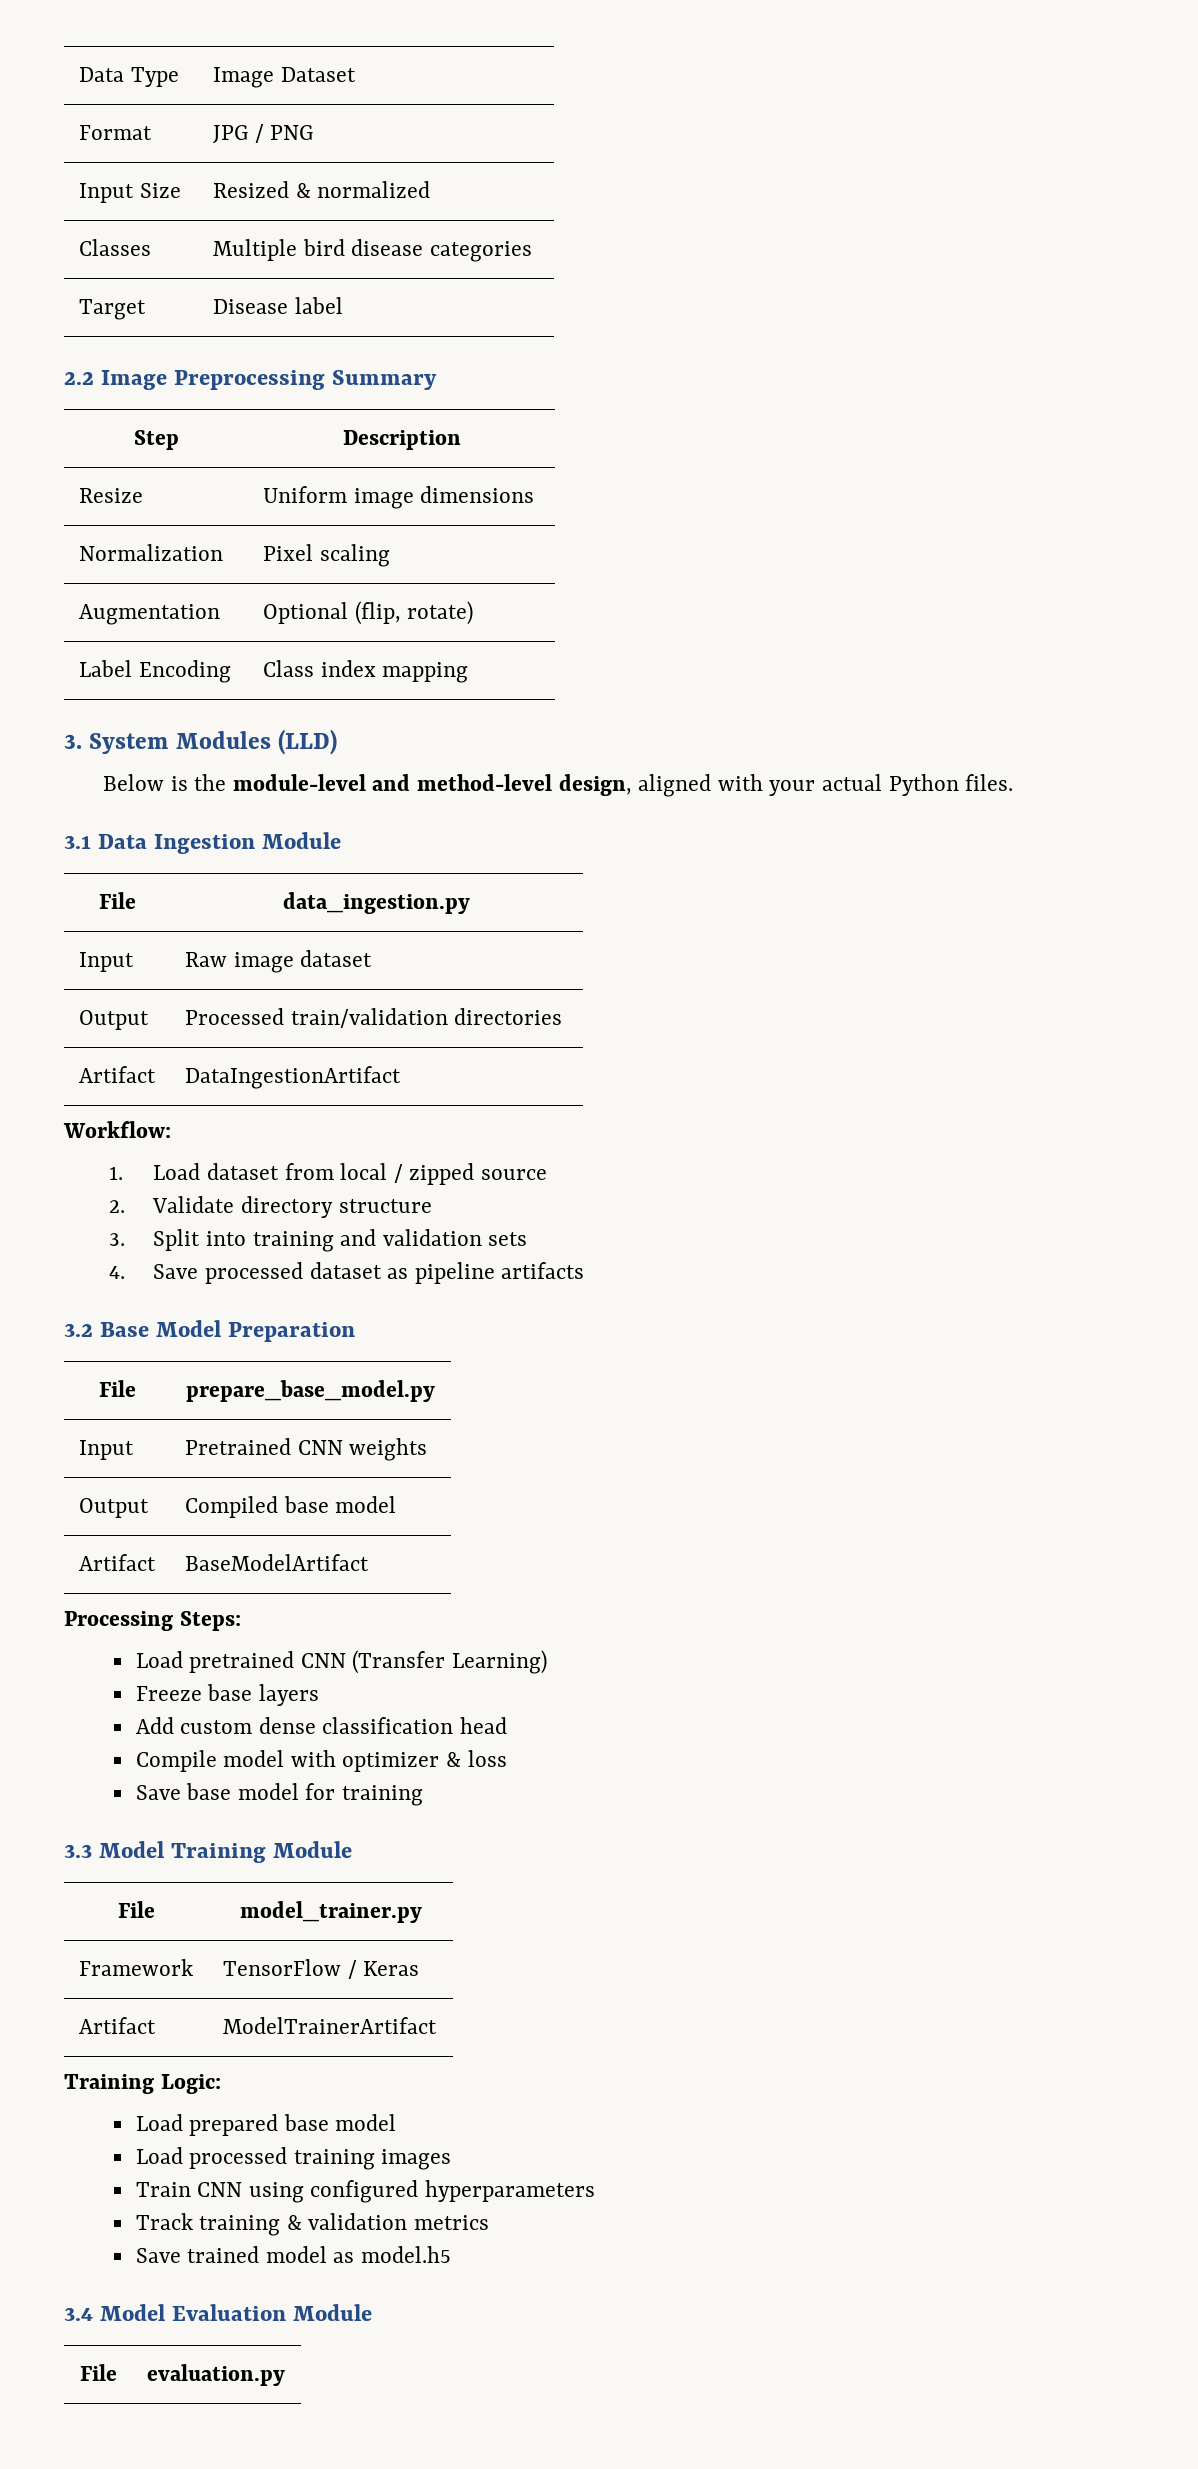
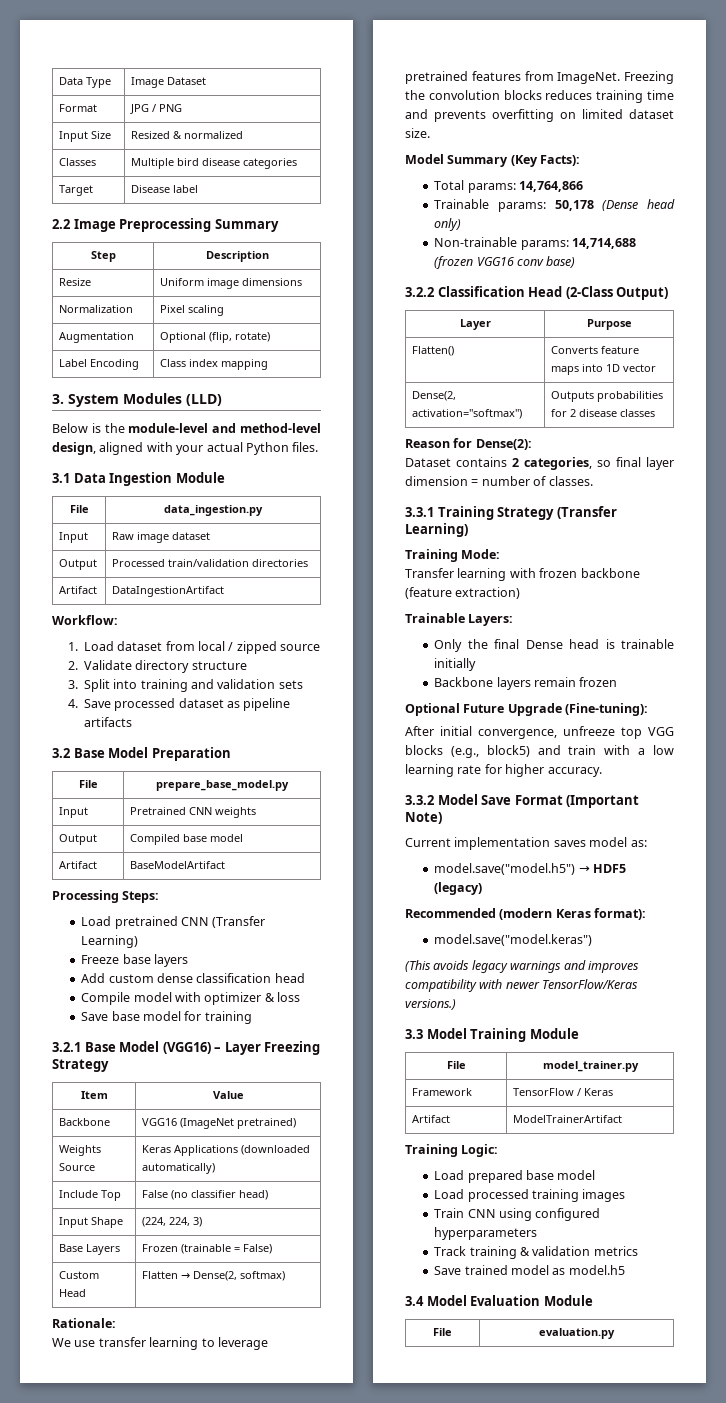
(424, 1795) none -> [52,1041,321,1055] [52,1059,109,1072] [80,1091,108,1099] [212,1091,244,1099] [59,1118,111,1126] [142,1118,297,1129] [59,1145,102,1156] [59,1163,96,1171] [142,1145,311,1156] [142,1163,216,1174] [59,1190,122,1201] [142,1190,269,1200] [59,1217,124,1228] [142,1217,203,1227] [59,1244,121,1255] [142,1244,273,1254] [59,1271,100,1279] [59,1289,87,1297] [142,1271,286,1281] [52,1318,116,1328] [52,1337,268,1350] [405,71,674,84] [405,90,674,103] [405,109,674,122] [405,128,430,138] [405,154,581,167] [434,180,584,193] [434,199,675,212] [434,218,462,231] [434,237,637,250] [434,256,576,269] [405,286,669,300] [459,319,491,330] [586,319,632,330] [412,346,455,356] [551,346,640,354] [551,364,657,375] [412,391,457,401] [412,409,523,419] [551,391,664,402] [551,409,656,417] [405,438,532,450] [405,457,674,470] [405,476,593,486] [405,506,617,520] [405,523,468,537] [405,549,501,562] [405,568,640,581] [405,587,521,599] [405,613,514,626] [434,639,674,652] [434,658,477,671] [434,677,618,690] [405,703,649,716] [405,726,674,739] [405,745,674,758] [405,764,602,777] [405,794,640,808] [405,812,442,824] [405,837,647,850] [434,863,627,875] [434,882,483,895] [405,908,647,920] [434,934,593,946] [405,960,639,973] [405,979,639,992] [405,999,456,1010] // 3.2.1 Base Model (VGG16) – Layer Freezing Strategy // Item | Value // Backbone | VGG16 (ImageNet pretrained) // Weights Source | Keras Applications (downloaded automatically) // Include Top | False (no classifier head) // Input Shape | (224, 224, 3) // Base Layers | Frozen (trainable = False) // Custom Head | Flatten → Dense(2, softmax) // Rationale: // We use transfer learning to leverage pretrained features from ImageNet. Freezing the convolution blocks reduces training time and prevents overfitting on limited dataset size. // Model Summary (Key Facts): // Total params: 14,764,866 // Trainable params: 50,178 (Dense head only) // Non-trainable params: 14,714,688 (frozen VGG16 conv base) // 3.2.2 Classification Head (2-Class Output) // Layer | Purpose // Flatten() | Converts feature maps into 1D vector // Dense(2, activation="softmax") | Outputs probabilities for 2 disease classes // Reason for Dense(2): // Dataset contains 2 categories, so final layer dimension = number of classes. // 3.3.1 Training Strategy (Transfer Learning) // Training Mode: // Transfer learning with frozen backbone (feature extraction) // Trainable Layers: // Only the final Dense head is trainable initially // Backbone layers remain frozen // Optional Future Upgrade (Fine-tuning): // After initial convergence, unfreeze top VGG blocks (e.g., block5) and train with a low learning rate for higher accuracy. // 3.3.2 Model Save Format (Important Note) // Current implementation saves model as: // model.save("model.h5") → HDF5 (legacy) // Recommended (modern Keras format): // model.save("model.keras") // (This avoids legacy warnings and improves compatibility with newer TensorFlow/Keras versions.)

